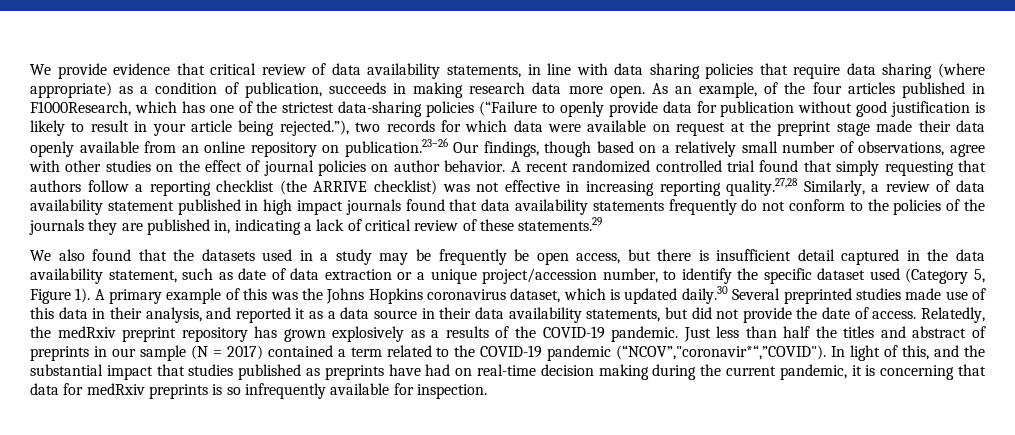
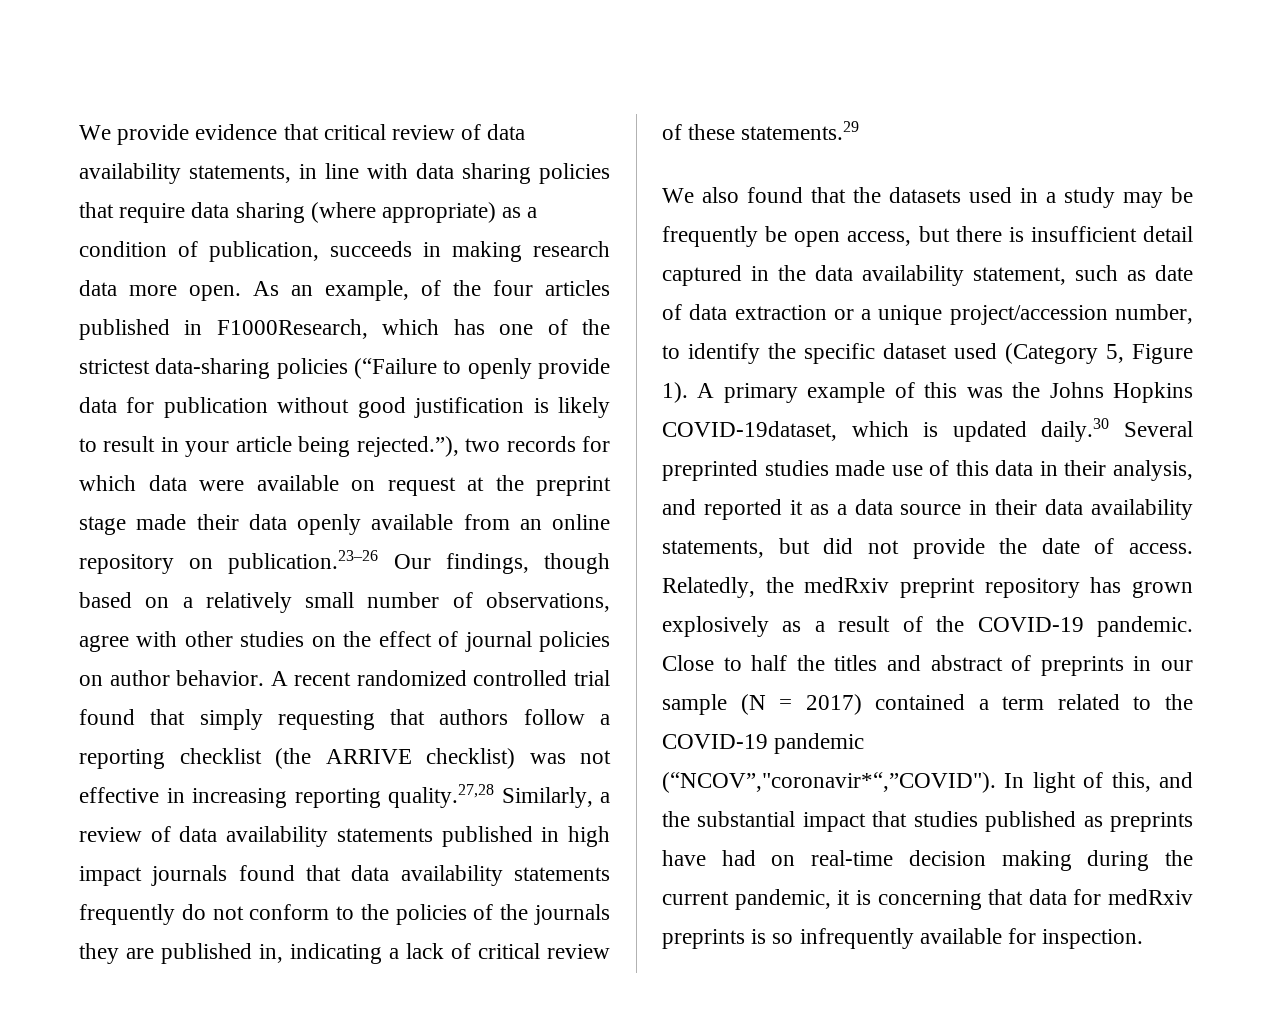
[107,201,174,211] statement -> [336,828,433,842] statements
[427,288,561,303] coronavirus dataset, -> [662,421,837,441] COVID-19dataset,
[445,326,489,338] results -> [838,616,891,632] result
[683,326,777,342] Just less than -> [662,655,742,671] Close to

